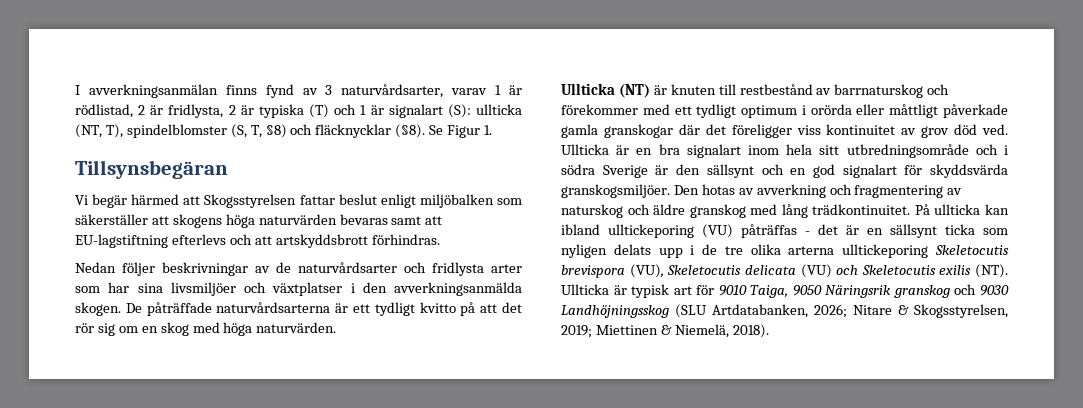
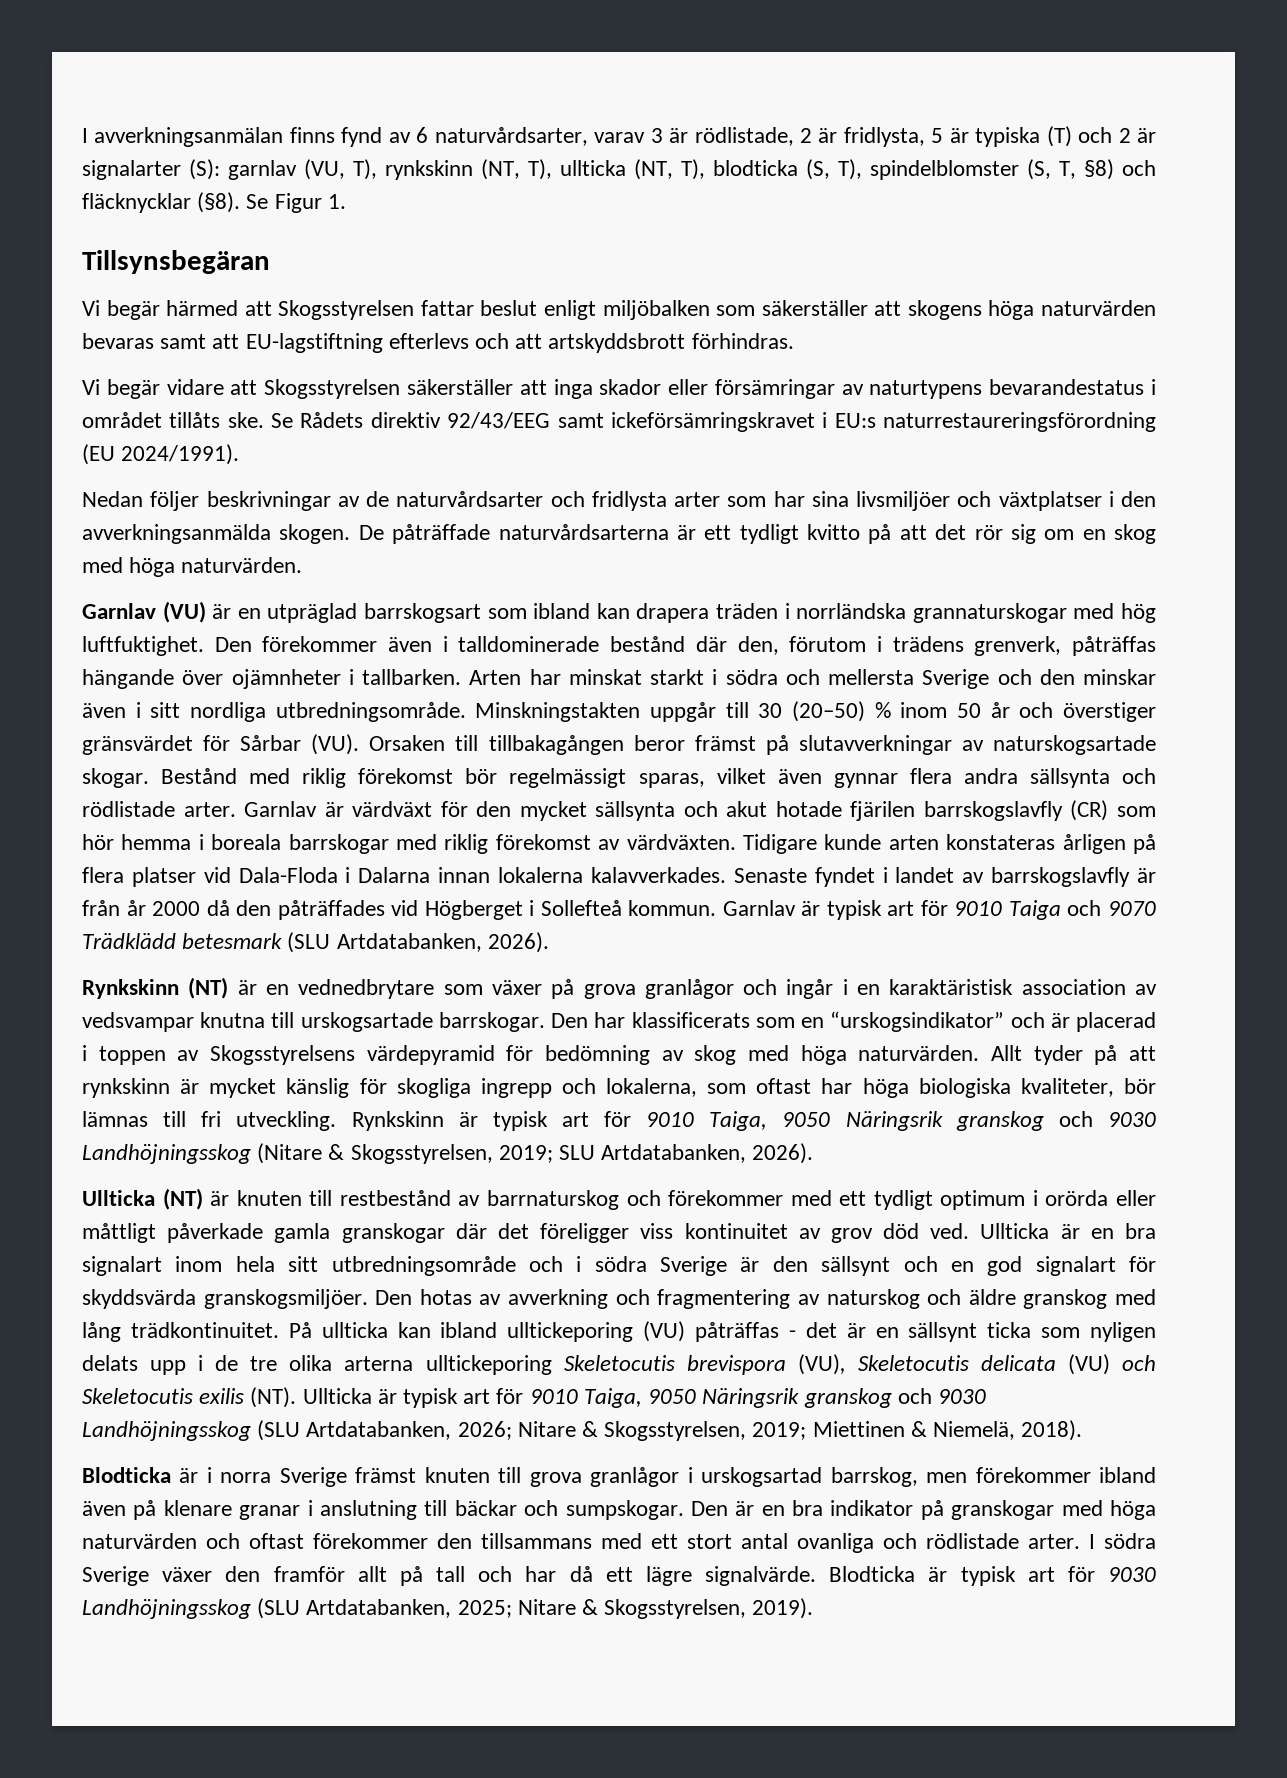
[325,85,333,95] 3 -> [416,127,429,143] 6
[495,85,523,95] [75,104,133,118] 1 är rödlistad, -> [650,127,794,146] 3 är rödlistade,
[228,105,236,115] 2 -> [931,128,944,143] 5
[360,104,522,118] [75,124,102,138] 1 är signalart (S): ullticka (NT, -> [1118,128,1157,143] [82,159,830,180] 2 är signalarter (S): garnlav (VU, T), rynkskinn (NT, T), ullticka (NT, T), blodticka (S,
(440, 239) none -> [82,379,1156,399] [82,412,1156,432] [82,444,240,465] // Vi begär vidare att Skogsstyrelsen säkerställer att inga skador eller försämringar av naturtypens bevarandestatus i området tillåts ske. Se Rådets direktiv 92/43/EEG samt ickeförsämringskravet i EU:s naturrestaureringsförordning (EU 2024/1991).
(337, 327) none -> [82,601,1156,623] [82,636,1157,656] [82,669,1156,689] [82,701,1156,722] [82,734,1157,755] [82,768,1156,788] [82,800,1156,821] [82,834,1156,854] [82,867,1156,887] [82,900,1156,920] [82,932,549,953] [82,977,1157,999] [82,1011,1157,1032] [82,1045,1156,1065] [82,1078,1156,1098] [82,1111,1156,1131] [82,1143,814,1164] // Garnlav (VU) är en utpräglad barrskogsart som ibland kan drapera träden i norrländska grannaturskogar med hög luftfuktighet. Den förekommer även i talldominerade bestånd där den, förutom i trädens grenverk, påträffas hängande över ojämnheter i tallbarken. Arten har minskat starkt i södra och mellersta Sverige och den minskar även i sitt nordliga utbredningsområde. Minskningstakten uppgår till 30 (20–50) % inom 50 år och överstiger gränsvärdet för Sårbar (VU). Orsaken till tillbakagången beror främst på slutavverkningar av naturskogsartade skogar. Bestånd med riklig förekomst bör regelmässigt sparas, vilket även gynnar flera andra sällsynta och rödlistade arter. Garnlav är värdväxt för den mycket sällsynta och akut hotade fjärilen barrskogslavfly (CR) som hör hemma i boreala barrskogar med riklig förekomst av värdväxten. Tidigare kunde arten konstateras årligen på flera platser vid Dala-Floda i Dalarna innan lokalerna kalavverkades. Senaste fyndet i landet av barrskogslavfly är från år 2000 då den påträffades vid Högberget i Sollefteå kommun. Garnlav är typisk art för 9010 Taiga och 9070 Trädklädd betesmark (SLU Artdatabanken, 2026). // Rynkskinn (NT) är en vednedbrytare som växer på grova granlågor och ingår i en karaktäristisk association av vedsvampar knutna till urskogsartade barrskogar. Den har klassificerats som en “urskogsindikator” och är placerad i toppen av Skogsstyrelsens värdepyramid för bedömning av skog med höga naturvärden. Allt tyder på att rynkskinn är mycket känslig för skogliga ingrepp och lokalerna, som oftast har höga biologiska kvaliteter, bör lämnas till fri utveckling. Rynkskinn är typisk art för 9010 Taiga, 9050 Näringsrik granskog och 9030 Landhöjningsskog (Nitare & Skogsstyrelsen, 2019; SLU Artdatabanken, 2026).
(769, 331) none -> [82,1467,1156,1487] [82,1500,1157,1520] [82,1533,1156,1553] [82,1566,1156,1586] [82,1598,814,1619] // Blodticka är i norra Sverige främst knuten till grova granlågor i urskogsartad barrskog, men förekommer ibland även på klenare granar i anslutning till bäckar och sumpskogar. Den är en bra indikator på granskogar med höga naturvärden och oftast förekommer den tillsammans med ett stort antal ovanliga och rödlistade arter. I södra Sverige växer den framför allt på tall och har då ett lägre signalvärde. Blodticka är typisk art för 9030 Landhöjningsskog (SLU Artdatabanken, 2025; Nitare & Skogsstyrelsen, 2019).

